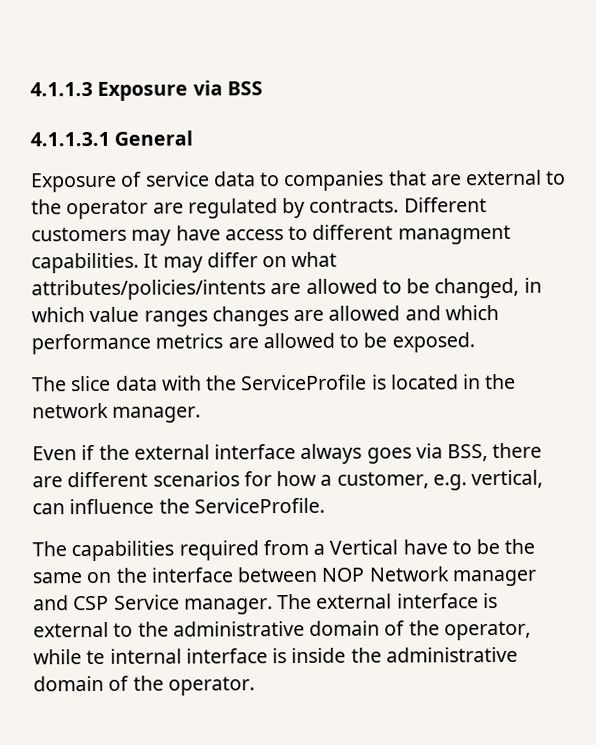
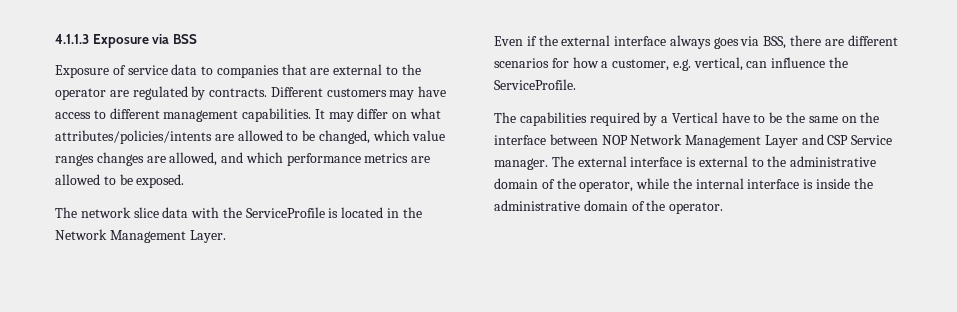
[30,130,194,147] // 4.1.1.3.1 General -> (197, 39) none
[397,224,511,245] managment -> [163,110,239,122] management
[523,277,542,293] in -> (370, 137) none
[328,305,401,321] allowed -> [169,152,218,166] allowed,
(67, 384) none -> [80,207,131,218] network
[32,402,202,423] network manager. -> [55,229,226,243] Network Management Layer.
[262,539,309,556] from -> [643,112,658,126] by
[451,569,537,587] manager -> [685,135,798,148] Management Layer
[86,649,106,665] te -> [672,178,692,189] the

